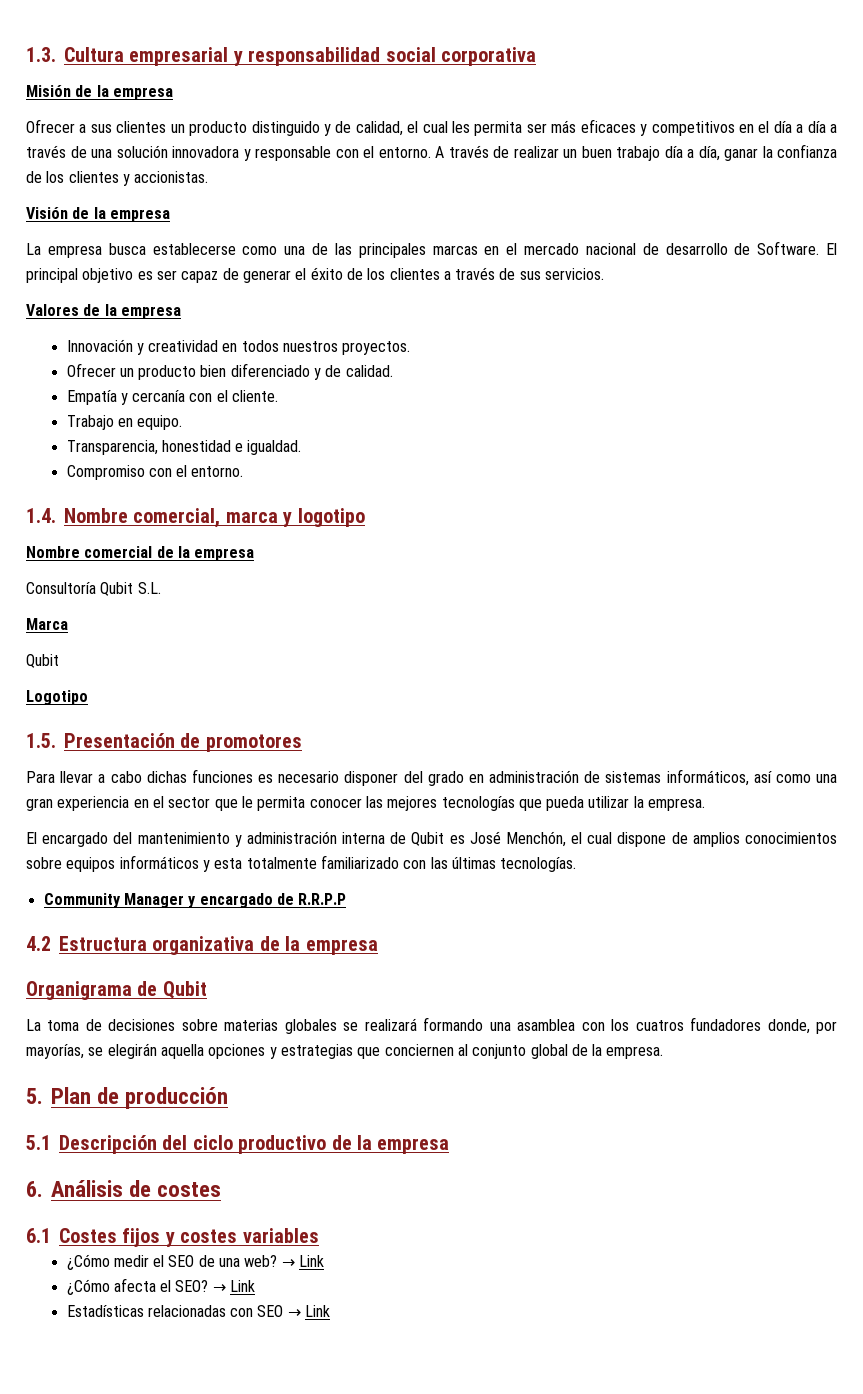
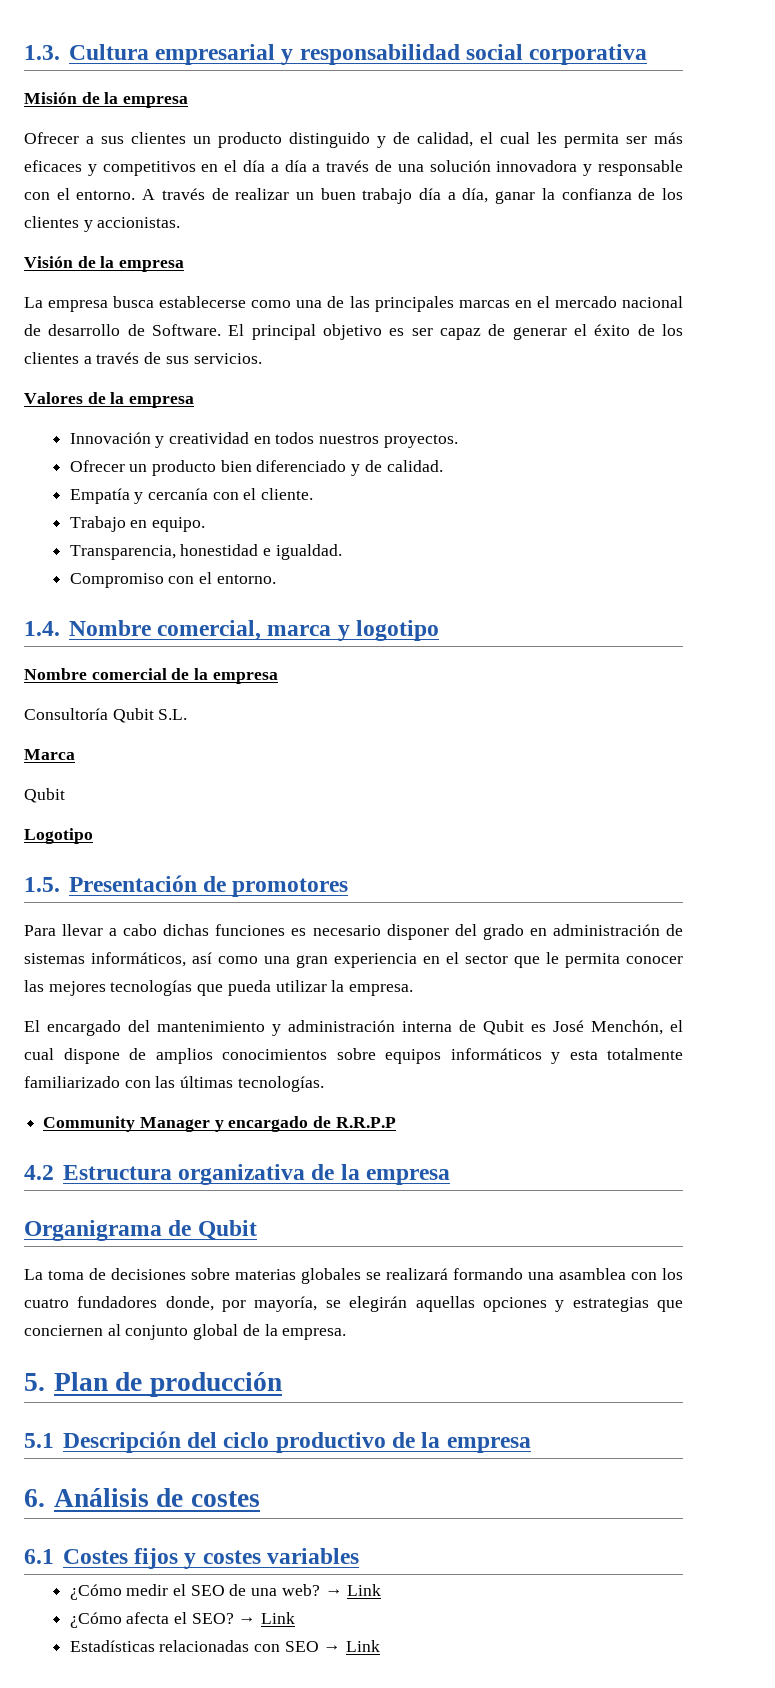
[635,1020,684,1031] cuatros -> [24,1298,69,1308] cuatro
[26,1044,84,1059] mayorías, -> [254,1296,318,1312] mayoría,
[160,1044,204,1059] aquella -> [415,1296,475,1312] aquellas

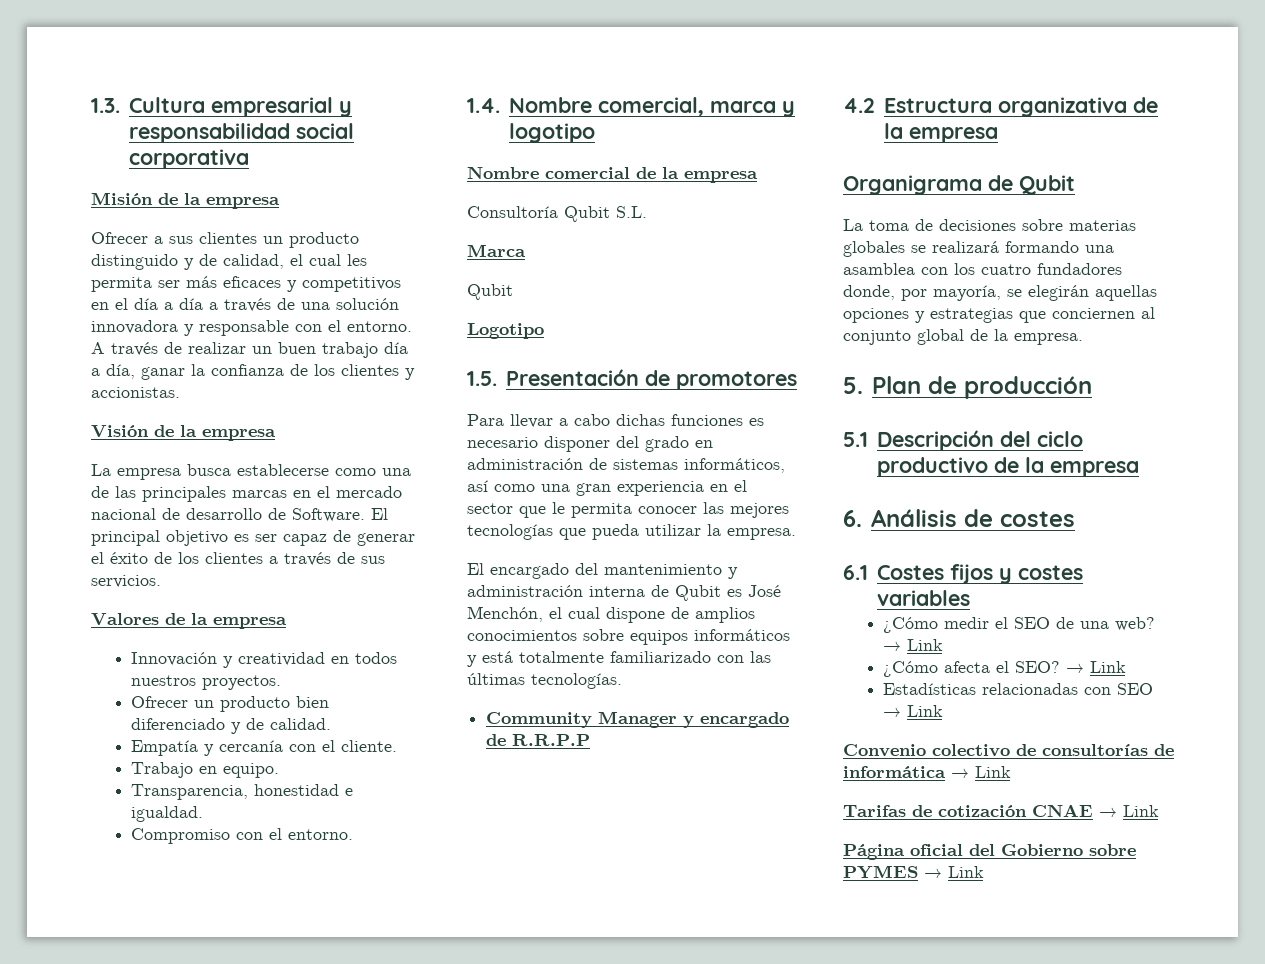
[569,1050,598,1060] esta -> [482,651,513,663] está
(381, 1646) none -> [843,744,1174,757] [843,766,1011,778] [843,804,1159,817] [843,844,1136,860] [843,865,984,879] // Convenio colectivo de consultorías de informática → Link // Tarifas de cotización CNAE → Link // Página oficial del Gobierno sobre PYMES → Link

